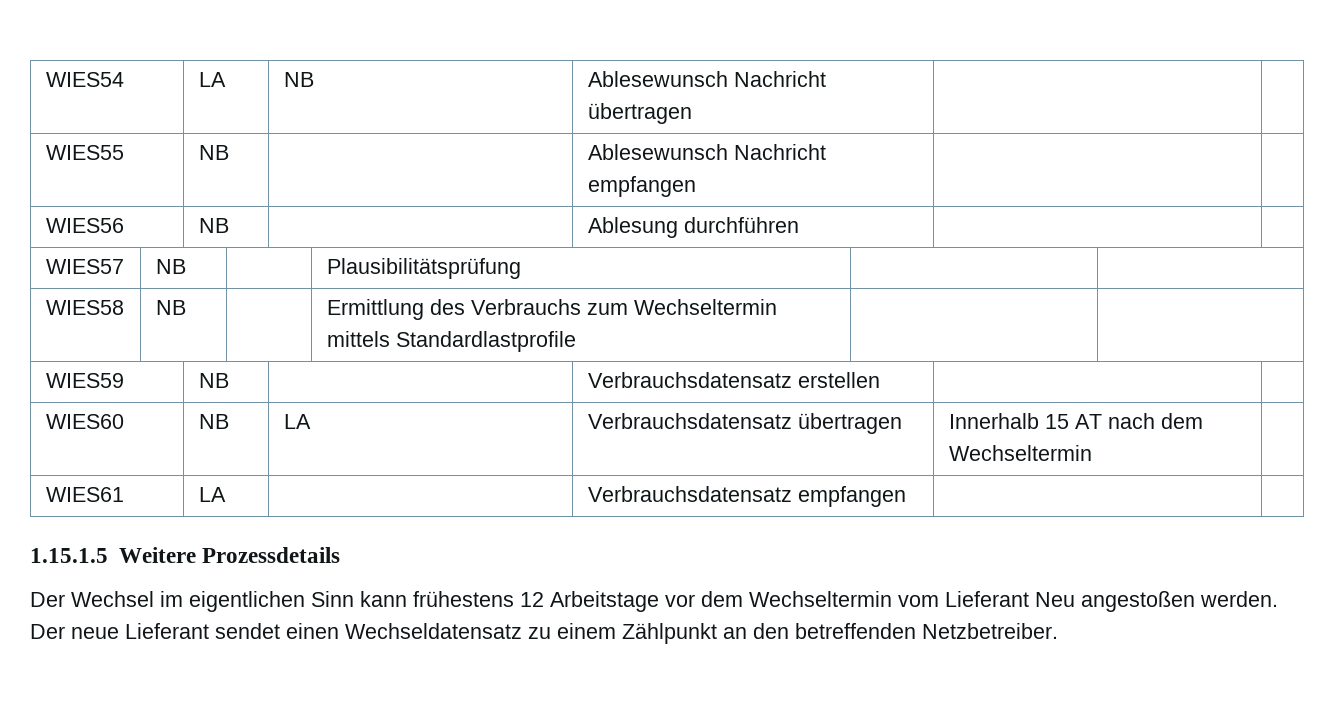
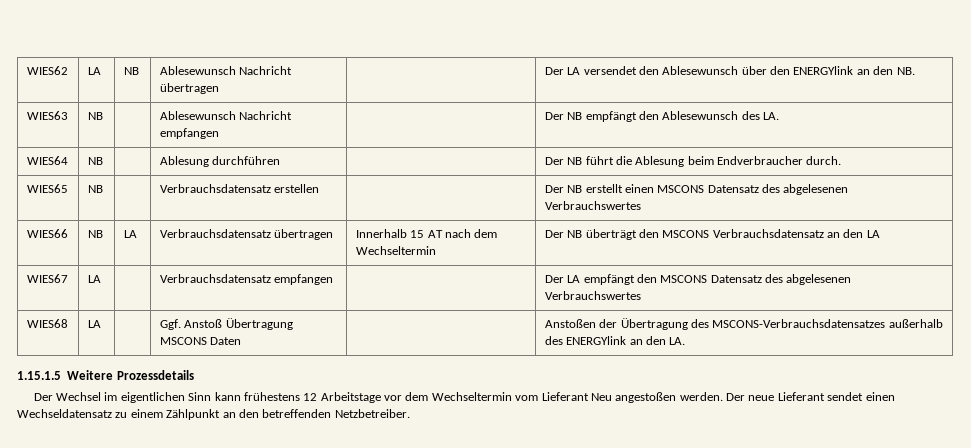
[45,72,124,87] WIES54 -> [26,66,68,75] WIES62
[45,145,124,160] [198,145,229,160] [587,144,826,160] [587,176,696,197] [45,218,124,233] [198,218,229,233] [587,217,799,238] [45,259,124,274] [155,259,186,274] [326,258,521,279] [45,300,124,315] [155,300,186,315] [326,299,777,320] [326,331,576,352] [45,373,124,388] [198,373,229,388] [587,372,880,388] [45,414,124,429] // WIES55 | NB | | Ablesewunsch Nachricht empfangen | | // WIES56 | NB | | Ablesung durchführen | | // WIES57 | NB | | Plausibilitätsprüfung | | // WIES58 | NB | | Ermittlung des Verbrauchs zum Wechseltermin mittels Standardlastprofile | | // WIES59 | NB | | Verbrauchsdatensatz erstellen | | // WIES60 -> [544,66,915,75] [26,111,68,120] [87,112,103,120] [159,111,293,120] [159,128,219,139] [544,111,780,122] [26,156,68,165] [87,157,103,165] [159,156,281,167] [544,156,842,167] [26,184,68,193] [87,185,103,193] [159,184,320,193] [544,184,849,195] [544,201,641,210] [26,229,68,238] Der LA versendet den Ablesewunsch über den ENERGYlink an den NB. // WIES63 | NB | | Ablesewunsch Nachricht empfangen | | Der NB empfängt den Ablesewunsch des LA. // WIES64 | NB | | Ablesung durchführen | | Der NB führt die Ablesung beim Endverbraucher durch. // WIES65 | NB | | Verbrauchsdatensatz erstellen | | Der NB erstellt einen MSCONS Datensatz des abgelesenen Verbrauchswertes // WIES66
[45,487,124,502] [198,487,226,502] [587,486,906,507] // WIES61 | LA | | Verbrauchsdatensatz empfangen | | -> [544,229,880,240] [26,274,68,283] [87,275,101,283] [159,274,334,285] [544,274,852,285] [544,291,641,300] [26,319,68,328] [87,320,101,328] [159,318,293,330] [159,337,242,345] [544,318,943,330] [544,336,686,345] Der NB überträgt den MSCONS Verbrauchsdatensatz an den LA // WIES67 | LA | | Verbrauchsdatensatz empfangen | | Der LA empfängt den MSCONS Datensatz des abgelesenen Verbrauchswertes // WIES68 | LA | | Ggf. Anstoß Übertragung MSCONS Daten | | Anstoßen der Übertragung des MSCONS-Verbrauchsdatensatzes außerhalb des ENERGYlink an den LA.

